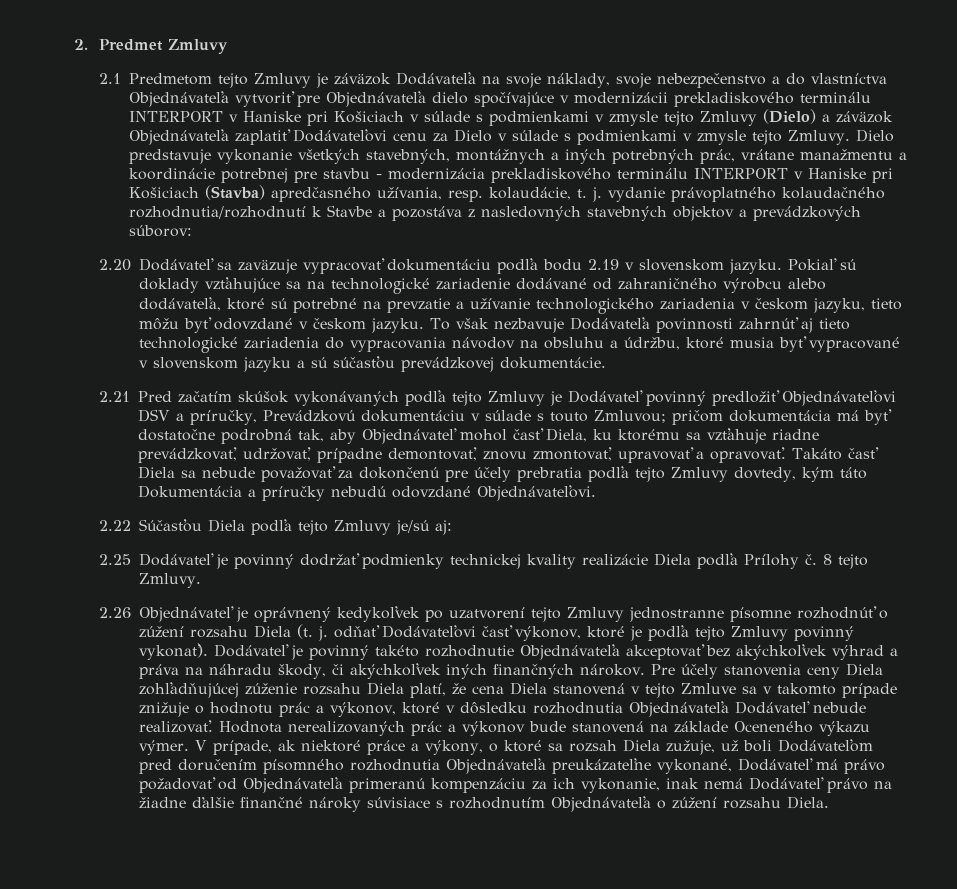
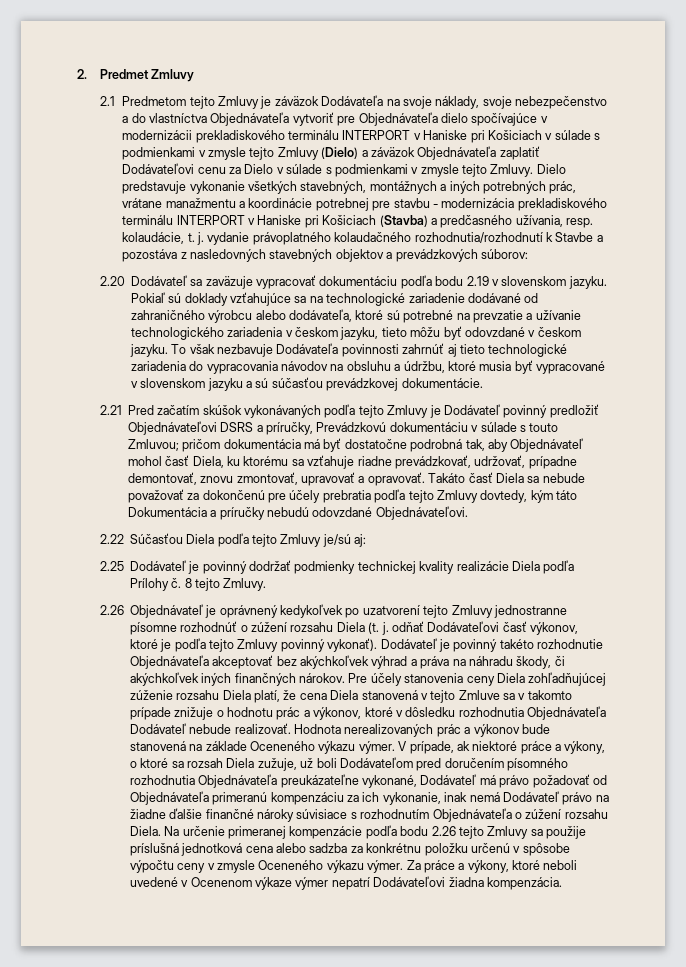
[270,187,371,202] apredčasného -> [430,215,513,228] a predčasného
[137,409,170,422] DSV -> [220,422,254,432] DSRS
(829, 802) none -> [164,825,587,839] [129,843,570,856] [129,860,578,873] [129,876,562,890] Na určenie primeranej kompenzácie podľa bodu 2.26 tejto Zmluvy sa použije príslušná jednotková cena alebo sadzba za konkrétnu položku určenú v spôsobe výpočtu ceny v zmysle Oceneného výkazu výmer. Za práce a výkony, ktoré neboli uvedené v Ocenenom výkaze výmer nepatrí Dodávateľovi žiadna kompenzácia.

